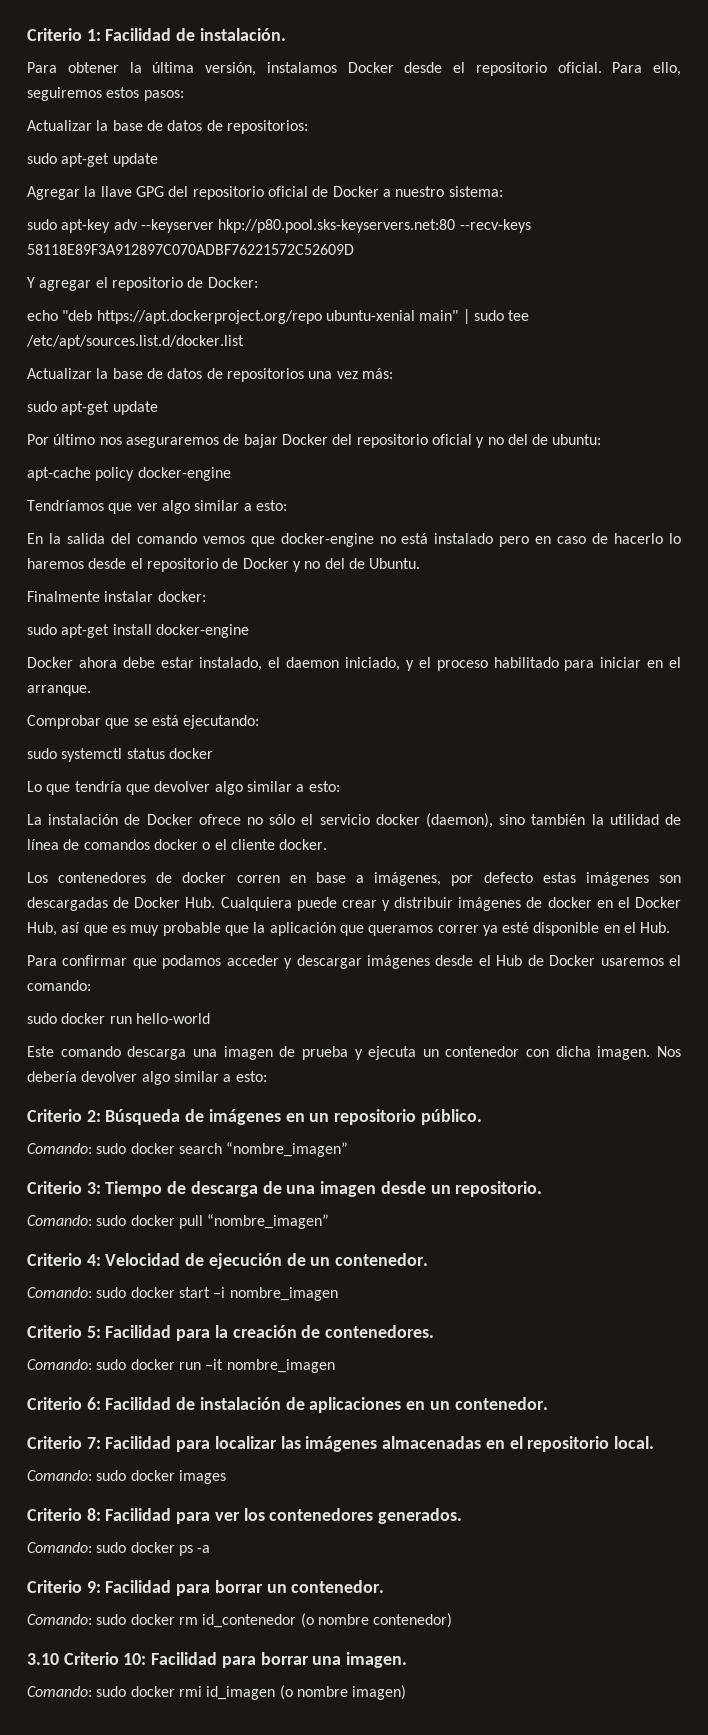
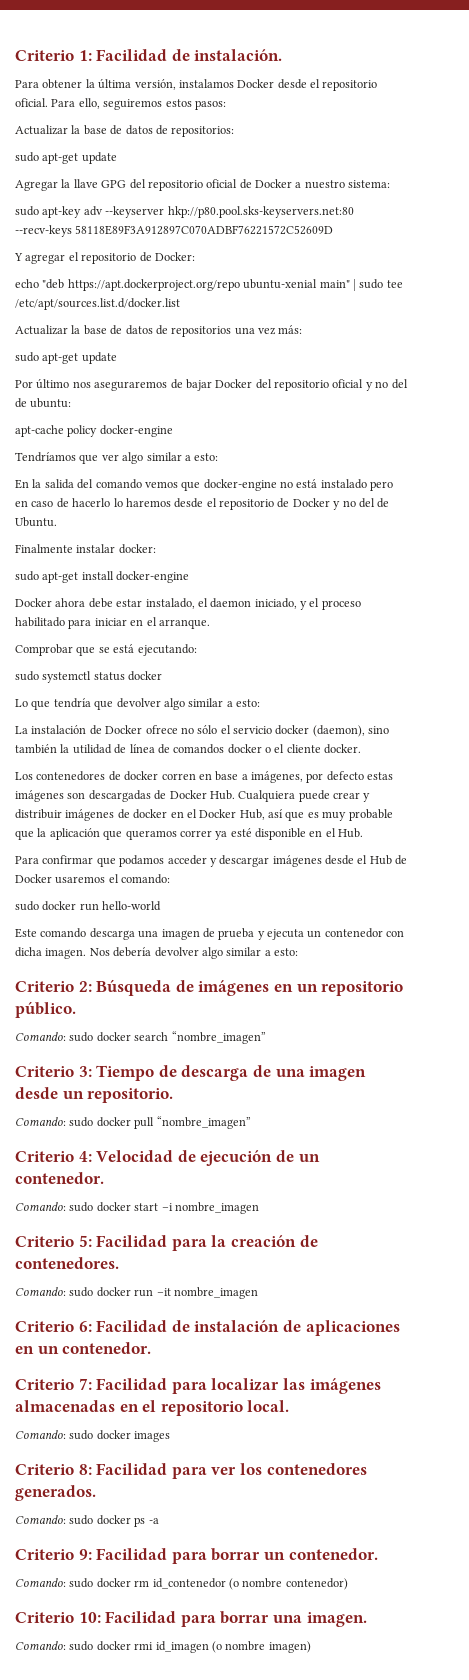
[27,1653,59,1665] 3.10 -> (348, 1584) none

